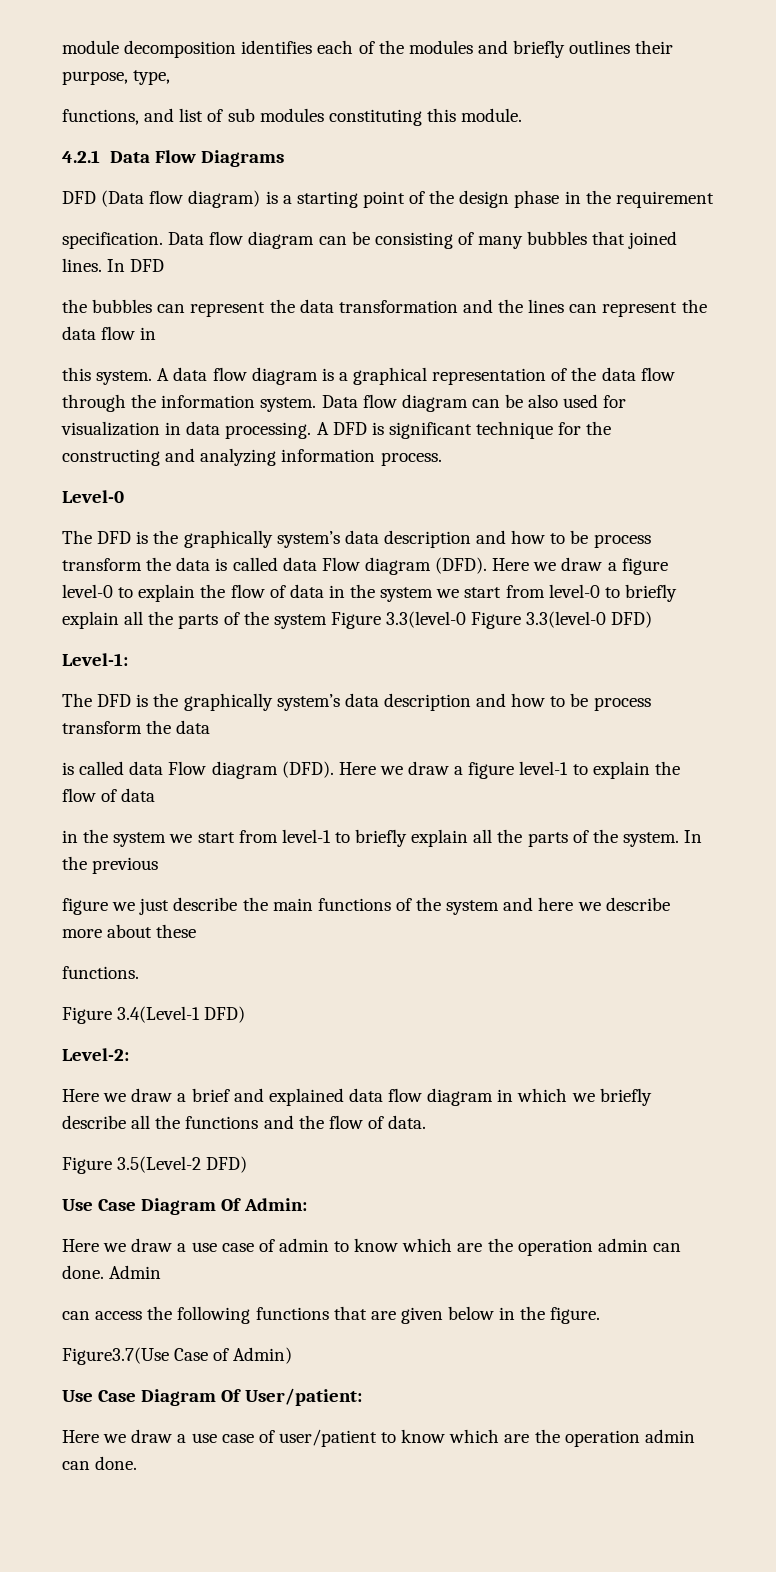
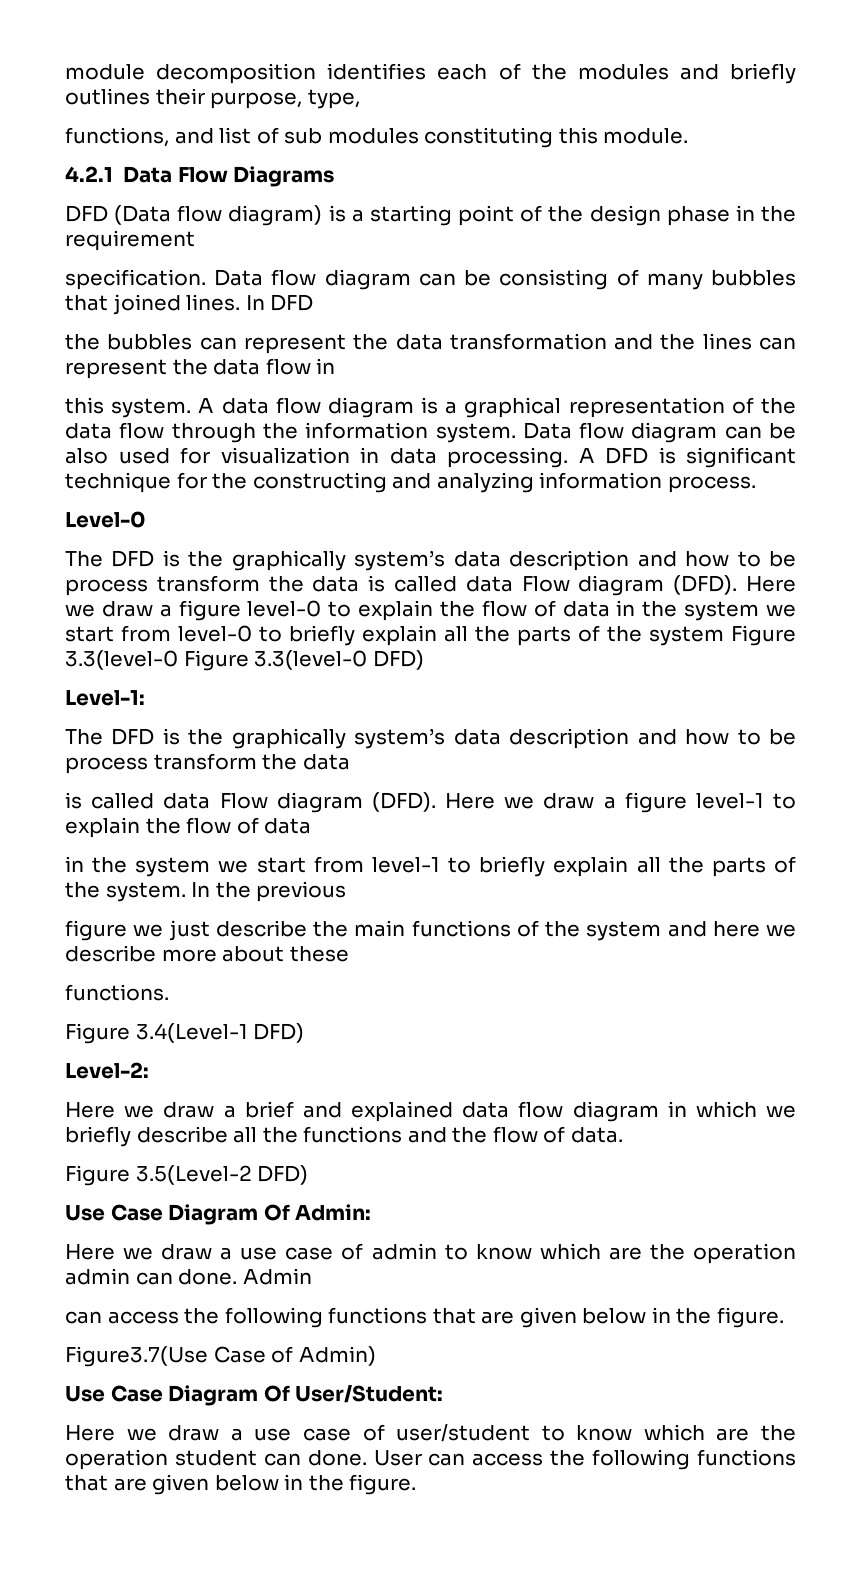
[244,1388,362,1406] [62,1429,695,1447] [62,1456,138,1470] User/patient: // Here we draw a use case of user/patient to know which are the operation admin can done. -> [295,1385,444,1403] [65,1424,797,1442] [65,1449,797,1470] [65,1474,417,1495] User/Student: // Here we draw a use case of user/student to know which are the operation student can done. User can access the following functions that are given below in the figure.

